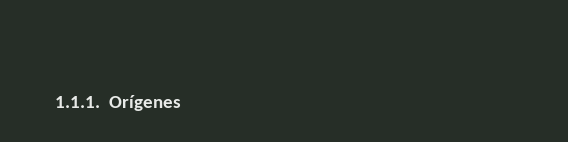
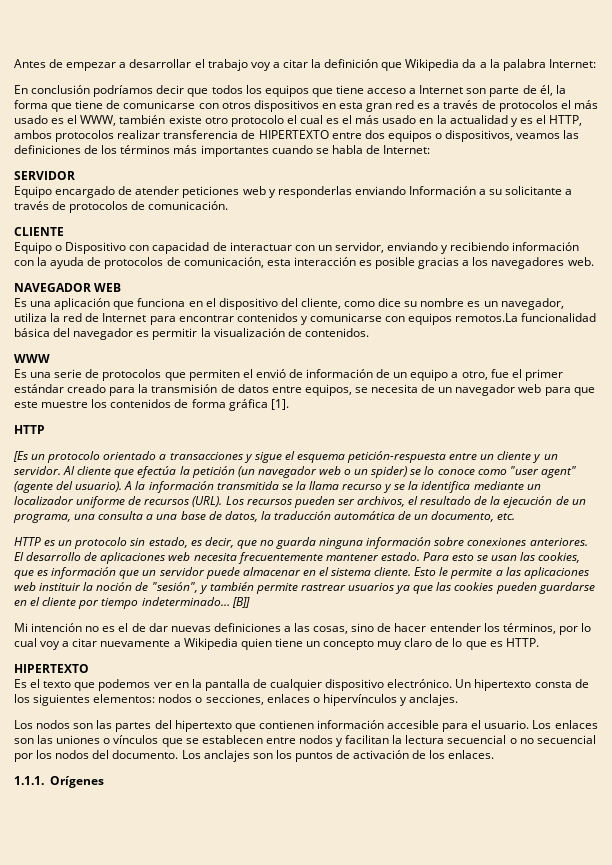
(55, 102) none -> [14,59,596,71] [14,85,566,97] [14,100,598,112] [14,115,583,127] [14,130,580,142] [14,145,431,157] [14,171,75,180] [14,186,573,198] [14,201,229,213] [14,227,64,236] [14,242,580,254] [14,257,594,269] [14,283,122,292] [14,298,564,310] [14,313,597,325] [14,328,369,340] [14,354,50,363] [14,369,563,381] [14,384,595,396] [14,399,289,411] [14,425,45,434] [13,451,558,463] [14,466,576,478] [14,481,541,493] [14,496,586,508] [13,511,516,523] [14,537,588,549] [14,552,581,564] [14,567,589,579] [14,582,595,594] [14,597,250,609] [14,623,591,635] [14,638,539,650] [14,664,89,673] [14,679,589,691] [14,694,459,706] [14,720,598,732] [14,735,596,747] [14,750,495,762] Antes de empezar a desarrollar el trabajo voy a citar la definición que Wikipedia da a la palabra Internet: // En conclusión podríamos decir que todos los equipos que tiene acceso a Internet son parte de él, la forma que tiene de comunicarse con otros dispositivos en esta gran red es a través de protocolos el más usado es el WWW, también existe otro protocolo el cual es el más usado en la actualidad y es el HTTP, ambos protocolos realizar transferencia de HIPERTEXTO entre dos equipos o dispositivos, veamos las definiciones de los términos más importantes cuando se habla de Internet: // SERVIDOR // Equipo encargado de atender peticiones web y responderlas enviando Información a su solicitante a través de protocolos de comunicación. // CLIENTE // Equipo o Dispositivo con capacidad de interactuar con un servidor, enviando y recibiendo información con la ayuda de protocolos de comunicación, esta interacción es posible gracias a los navegadores web. // NAVEGADOR WEB // Es una aplicación que funciona en el dispositivo del cliente, como dice su nombre es un navegador, utiliza la red de Internet para encontrar contenidos y comunicarse con equipos remotos.La funcionalidad básica del navegador es permitir la visualización de contenidos. // WWW // Es una serie de protocolos que permiten el envió de información de un equipo a otro, fue el primer estándar creado para la transmisión de datos entre equipos, se necesita de un navegador web para que este muestre los contenidos de forma gráfica [1]. // HTTP // [Es un protocolo orientado a transacciones y sigue el esquema petición-respuesta entre un cliente y un servidor. Al cliente que efectúa la petición (un navegador web o un spider) se lo conoce como "user agent" (agente del usuario). A la información transmitida se la llama recurso y se la identifica mediante un localizador uniforme de recursos (URL). Los recursos pueden ser archivos, el resultado de la ejecución de un programa, una consulta a una base de datos, la traducción automática de un documento, etc. // HTTP es un protocolo sin estado, es decir, que no guarda ninguna información sobre conexiones anteriores. El desarrollo de aplicaciones web necesita frecuentemente mantener estado. Para esto se usan las cookies, que es información que un servidor puede almacenar en el sistema cliente. Esto le permite a las aplicaciones web instituir la noción de "sesión", y también permite rastrear usuarios ya que las cookies pueden guardarse en el cliente por tiempo indeterminado… [B]] // Mi intención no es el de dar nuevas definiciones a las cosas, sino de hacer entender los términos, por lo cual voy a citar nuevamente a Wikipedia quien tiene un concepto muy claro de lo que es HTTP. // HIPERTEXTO // Es el texto que podemos ver en la pantalla de cualquier dispositivo electrónico. Un hipertexto consta de los siguientes elementos: nodos o secciones, enlaces o hipervínculos y anclajes. // Los nodos son las partes del hipertexto que contienen información accesible para el usuario. Los enlaces son las uniones o vínculos que se establecen entre nodos y facilitan la lectura secuencial o no secuencial por los nodos del documento. Los anclajes son los puntos de activación de los enlaces. //

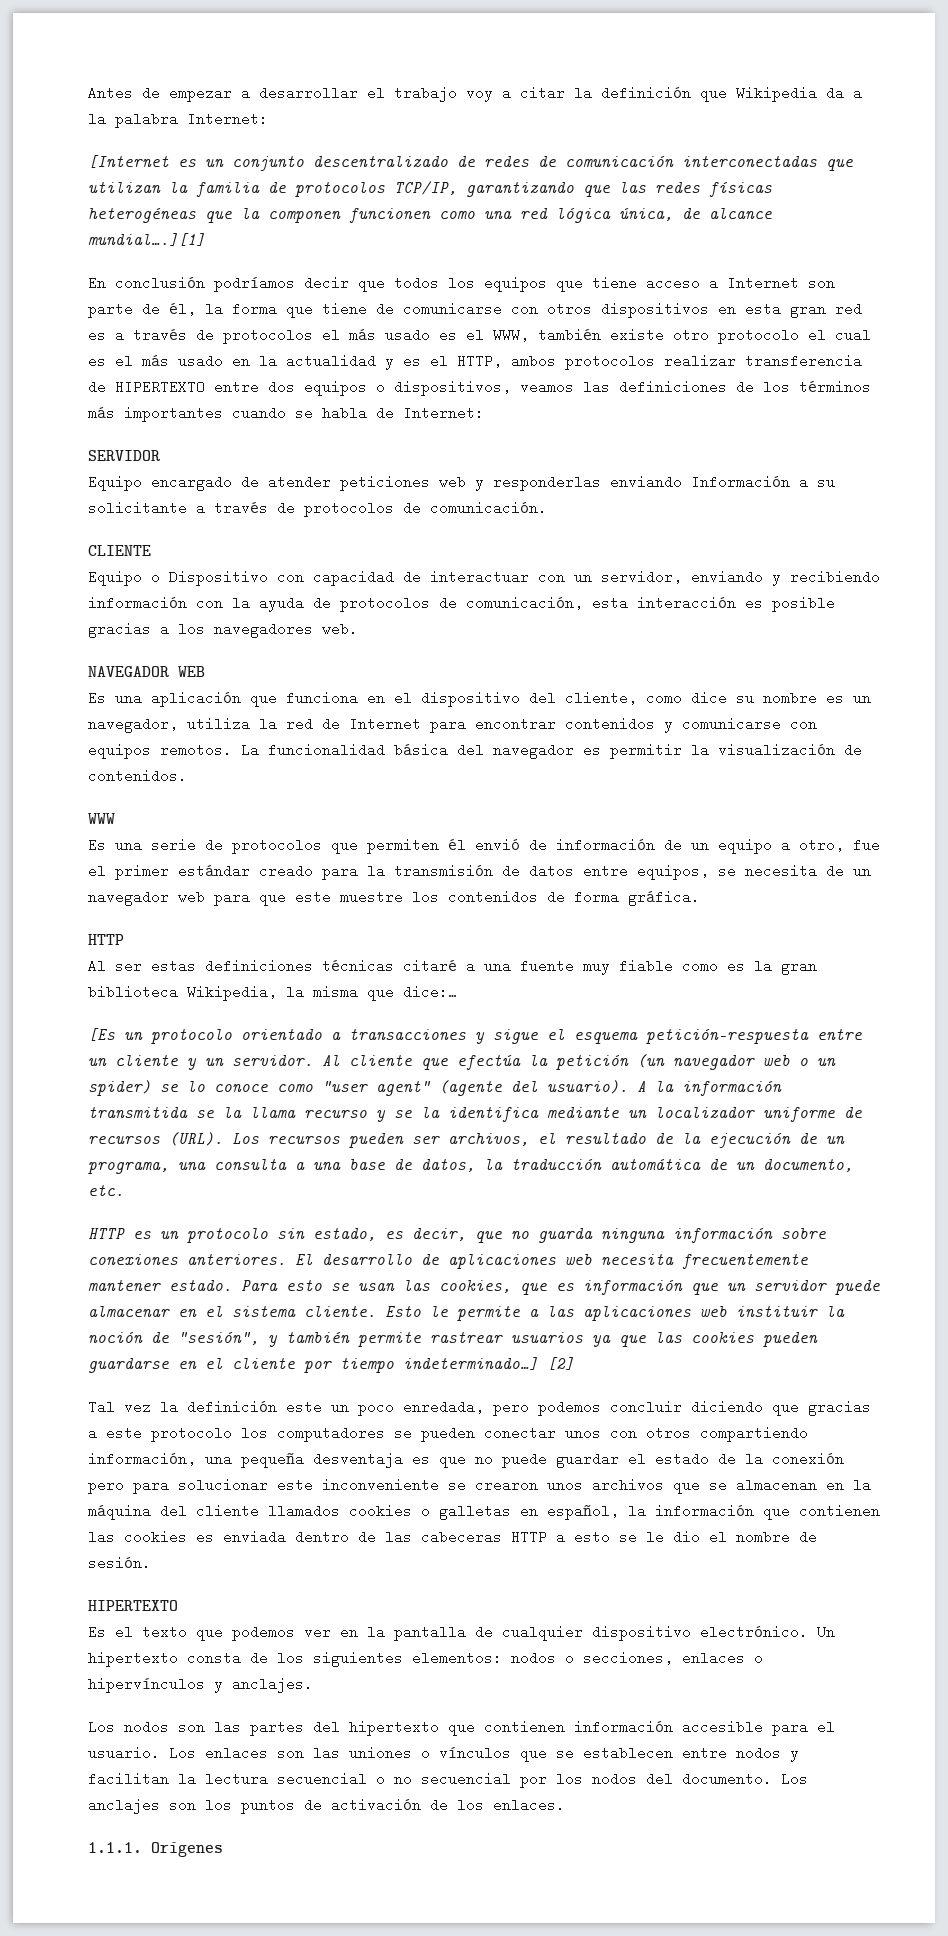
(596, 63) none -> [88,155,853,171] [88,181,772,197] [88,207,772,223] [88,233,205,246] // [Internet es un conjunto descentralizado de redes de comunicación interconectadas que utilizan la familia de protocolos TCP/IP, garantizando que las redes físicas heterogéneas que la componen funcionen como una red lógica única, de alcance mundial….][1]
[455,313,519,322] remotos.La -> [160,743,259,757] remotos. La
[242,369,253,378] el -> [448,839,466,850] él
[228,399,289,411] [14,425,45,434] gráfica [1]. // HTTP -> [628,890,700,906] [88,934,124,945] [88,959,817,975] [88,985,457,1001] gráfica. // HTTP // Al ser estas definiciones técnicas citaré a una fuente muy fiable como es la gran biblioteca Wikipedia, la misma que dice:…
[141,597,250,608] [14,623,591,635] [14,638,539,650] indeterminado… [B]] // Mi intención no es el de dar nuevas definiciones a las cosas, sino de hacer entender los términos, por lo cual voy a citar nuevamente a Wikipedia quien tiene un concepto muy claro de lo que es HTTP. -> [403,1357,574,1370] [88,1400,871,1416] [88,1426,808,1442] [88,1452,844,1468] [88,1478,871,1494] [88,1504,880,1520] [88,1530,817,1544] [88,1556,151,1570] indeterminado…] [2] // Tal vez la definición este un poco enredada, pero podemos concluir diciendo que gracias a este protocolo los computadores se pueden conectar unos con otros compartiendo información, una pequeña desventaja es que no puede guardar el estado de la conexión pero para solucionar este inconveniente se crearon unos archivos que se almacenan en la máquina del cliente llamados cookies o galletas en español, la información que contienen las cookies es enviada dentro de las cabeceras HTTP a esto se le dio el nombre de sesión.

